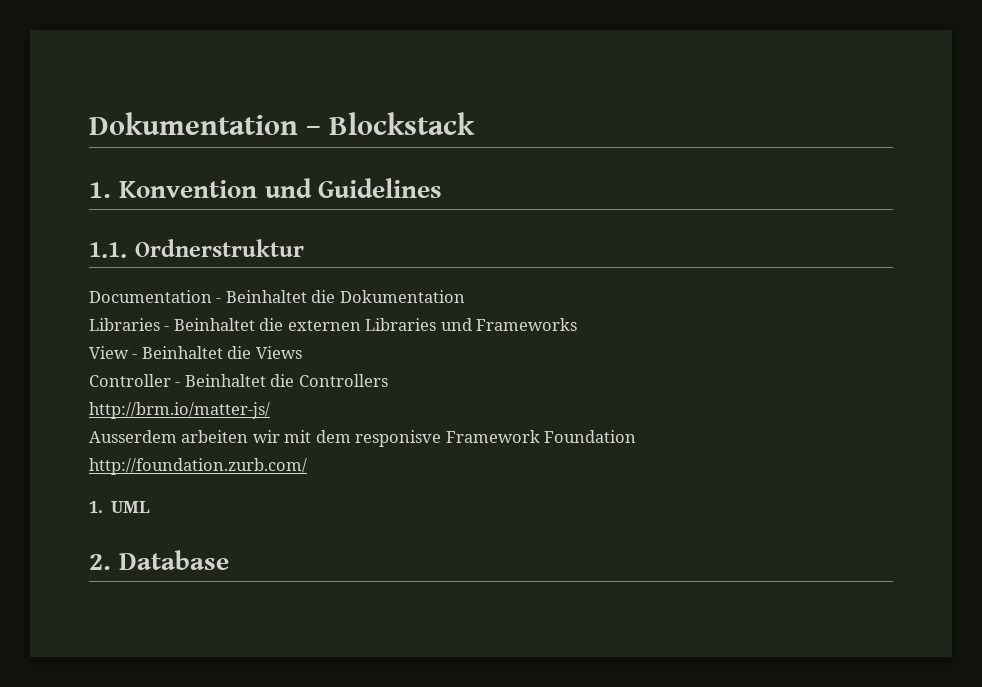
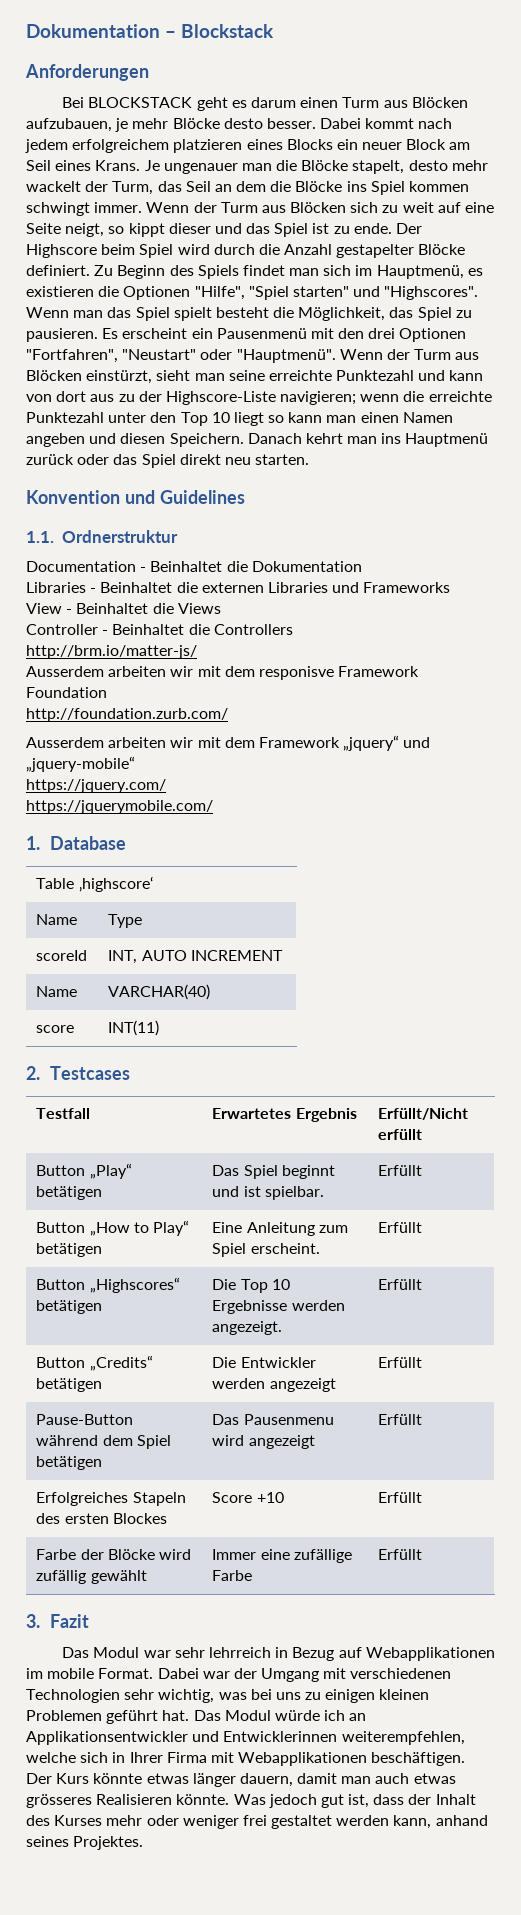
[89,182,111,198] 1. -> [25,64,149,81] [62,97,468,111] [26,118,453,132] [25,139,471,153] [26,160,488,174] [26,181,470,195] [26,202,495,216] [26,223,423,237] [26,244,466,258] [26,265,483,279] [26,286,479,300] [26,307,472,321] [26,328,467,342] [26,349,480,363] [26,370,484,384] [26,391,492,405] [26,412,453,426] [26,433,489,447] [26,454,310,468] Anforderungen // Bei BLOCKSTACK geht es darum einen Turm aus Blöcken aufzubauen, je mehr Blöcke desto besser. Dabei kommt nach jedem erfolgreichem platzieren eines Blocks ein neuer Block am Seil eines Krans. Je ungenauer man die Blöcke stapelt, desto mehr wackelt der Turm, das Seil an dem die Blöcke ins Spiel kommen schwingt immer. Wenn der Turm aus Blöcken sich zu weit auf eine Seite neigt, so kippt dieser und das Spiel ist zu ende. Der Highscore beim Spiel wird durch die Anzahl gestapelter Blöcke definiert. Zu Beginn des Spiels findet man sich im Hauptmenü, es existieren die Optionen "Hilfe", "Spiel starten" und "Highscores". Wenn man das Spiel spielt besteht die Möglichkeit, das Spiel zu pausieren. Es erscheint ein Pausenmenü mit den drei Optionen "Fortfahren", "Neustart" oder "Hauptmenü". Wenn der Turm aus Blöcken einstürzt, sieht man seine erreichte Punktezahl und kann von dort aus zu der Highscore-Liste navigieren; wenn die erreichte Punktezahl unter den Top 10 liegt so kann man einen Namen angeben und diesen Speichern. Danach kehrt man ins Hauptmenü zurück oder das Spiel direkt neu starten. //
[89,501,151,513] [89,550,230,570] 1. UML // 2. Database -> [26,735,431,751] [26,756,135,772] [26,779,166,793] [26,800,213,814] [26,836,126,850] [36,876,153,892] [36,914,78,925] [108,914,143,928] [36,950,88,961] [108,950,283,964] [36,986,78,997] [108,984,211,1000] [36,1025,75,1033] [108,1020,160,1036] [26,1066,130,1080] [36,1108,91,1119] [212,1108,357,1122] [378,1108,469,1120] [378,1129,423,1140] [36,1163,132,1179] [36,1186,103,1200] [212,1165,335,1179] [212,1186,324,1200] [378,1165,423,1176] [36,1220,189,1236] [36,1243,103,1257] [212,1222,348,1236] [212,1243,320,1257] [378,1222,423,1233] [36,1277,180,1293] [36,1300,103,1314] [212,1279,290,1293] [212,1300,345,1314] [212,1321,283,1335] [378,1279,423,1290] [36,1355,153,1371] [36,1378,103,1392] [212,1357,316,1368] [212,1378,336,1392] [378,1357,423,1368] [36,1414,134,1425] [36,1435,171,1449] [36,1456,103,1470] [212,1414,334,1425] [212,1435,315,1449] [378,1414,423,1425] [36,1492,186,1506] [36,1513,167,1524] [212,1492,284,1503] [378,1492,423,1503] [36,1549,191,1560] [36,1570,147,1584] [212,1549,352,1563] [212,1570,253,1581] [378,1549,423,1560] [26,1614,89,1628] [62,1647,495,1661] [26,1668,452,1682] [26,1689,430,1703] [26,1710,367,1724] [26,1731,465,1745] [26,1752,466,1766] [26,1773,456,1787] [26,1794,476,1808] [26,1815,488,1829] [26,1836,144,1850] Ausserdem arbeiten wir mit dem Framework „jquery“ und „jquery-mobile“ // https://jquery.com/ // https://jquerymobile.com/ // 1. Database // Table ‚highscore‘ // Name | Type // scoreId | INT, AUTO INCREMENT // Name | VARCHAR(40) // score | INT(11) // 2. Testcases // Testfall | Erwartetes Ergebnis | Erfüllt/Nicht erfüllt // Button „Play“ betätigen | Das Spiel beginnt und ist spielbar. | Erfüllt // Button „How to Play“ betätigen | Eine Anleitung zum Spiel erscheint. | Erfüllt // Button „Highscores“ betätigen | Die Top 10 Ergebnisse werden angezeigt. | Erfüllt // Button „Credits“ betätigen | Die Entwickler werden angezeigt | Erfüllt // Pause-Button während dem Spiel betätigen | Das Pausenmenu wird angezeigt | Erfüllt // Erfolgreiches Stapeln des ersten Blockes | Score +10 | Erfüllt // Farbe der Blöcke wird zufällig gewählt | Immer eine zufällige Farbe | Erfüllt // 3. Fazit // Das Modul war sehr lehrreich in Bezug auf Webapplikationen im mobile Format. Dabei war der Umgang mit verschiedenen Technologien sehr wichtig, was bei uns zu einigen kleinen Problemen geführt hat. Das Modul würde ich an Applikationsentwickler und Entwicklerinnen weiterempfehlen, welche sich in Ihrer Firma mit Webapplikationen beschäftigen. Der Kurs könnte etwas länger dauern, damit man auch etwas grösseres Realisieren könnte. Was jedoch gut ist, dass der Inhalt des Kurses mehr oder weniger frei gestaltet werden kann, anhand seines Projektes.

